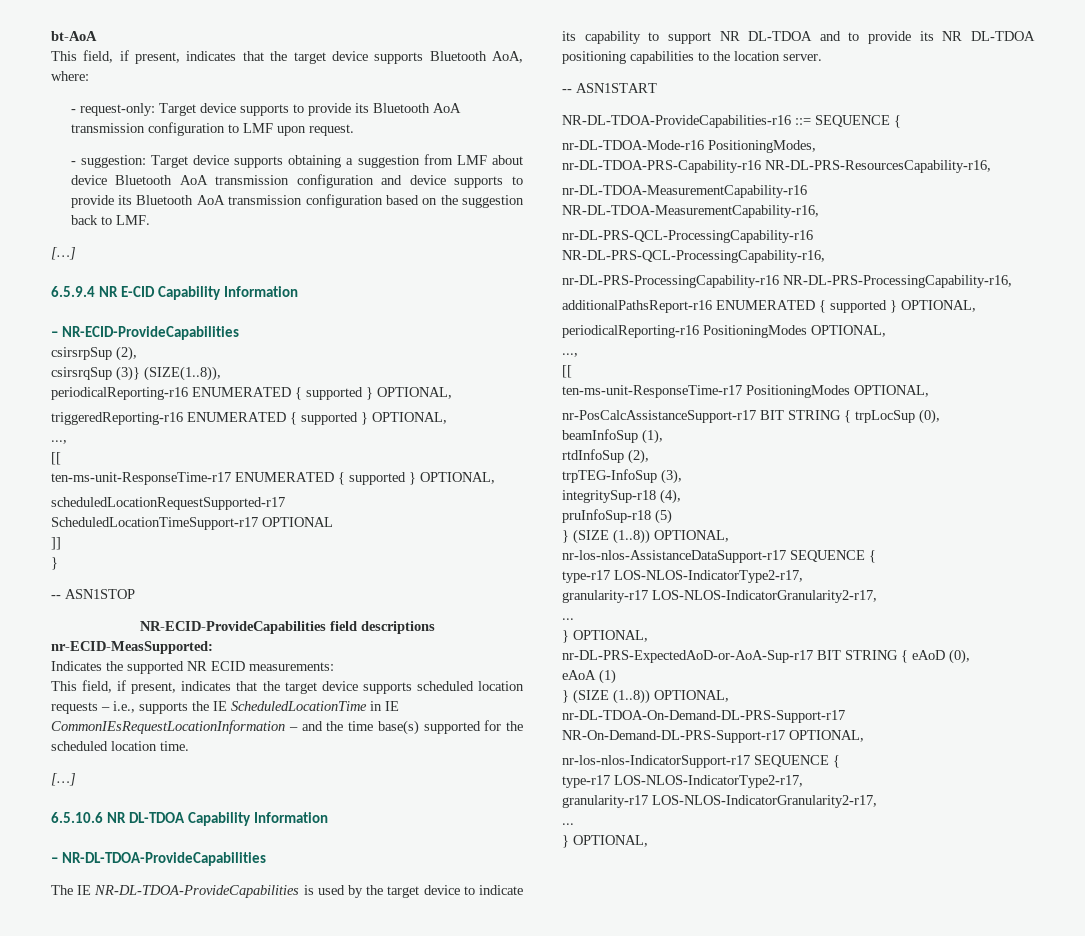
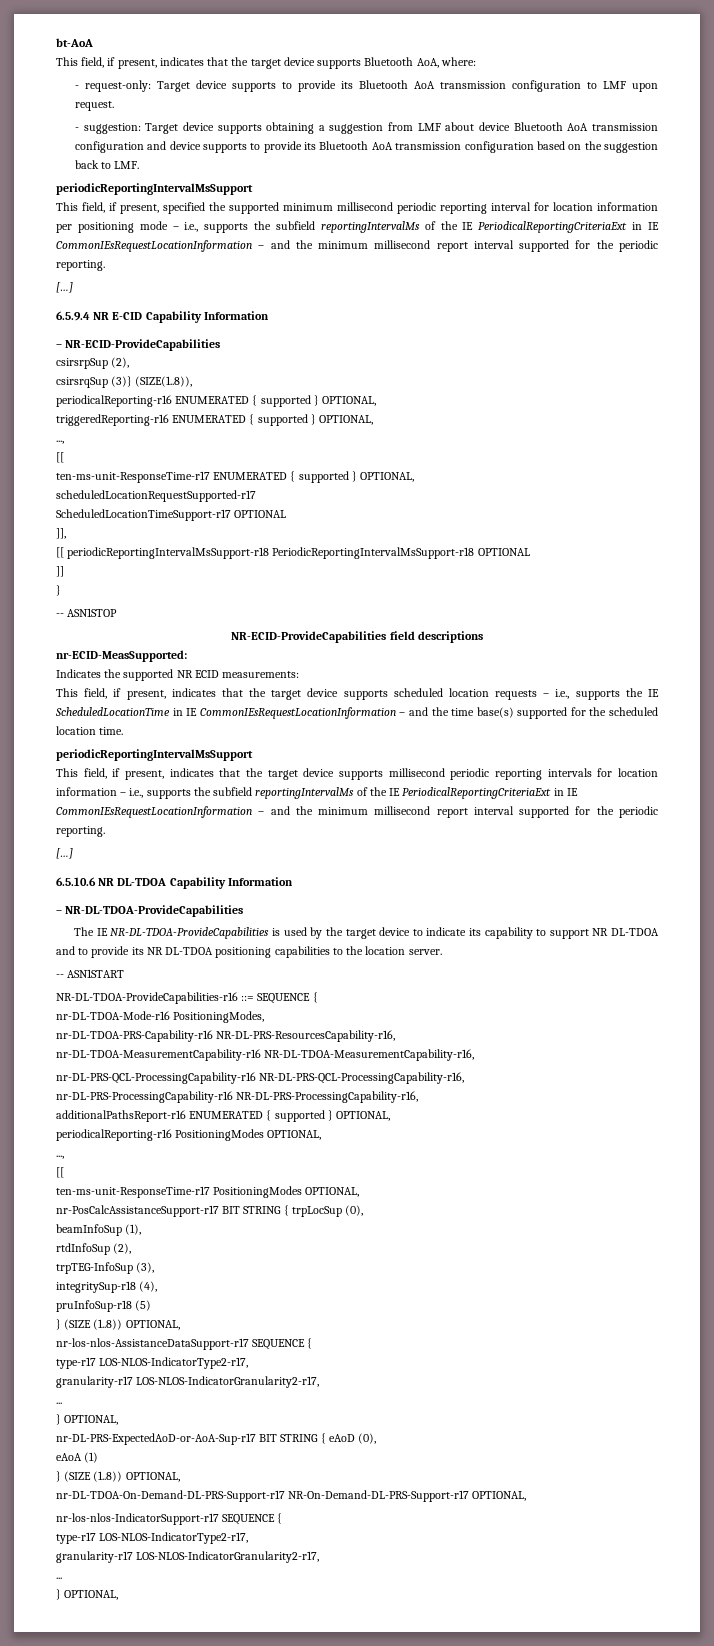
(150, 220) none -> [56,183,253,195] [56,202,658,214] [56,221,659,233] [56,240,658,252] [56,260,105,271] // periodicReportingIntervalMsSupport // This field, if present, specified the supported minimum millisecond periodic reporting interval for location information per positioning mode – i.e., supports the subfield reportingIntervalMs of the IE PeriodicalReportingCriteriaExt in IE CommonIEsRequestLocationInformation – and the minimum millisecond report interval supported for the periodic reporting.
(333, 522) none -> [56,528,66,539] [56,547,530,559] // ]], // [[ periodicReportingIntervalMsSupport-r18 PeriodicReportingIntervalMsSupport-r18 OPTIONAL
(189, 746) none -> [56,749,253,761] [56,768,658,780] [56,787,578,799] [56,806,658,818] [56,826,105,837] // periodicReportingIntervalMsSupport // This field, if present, indicates that the target device supports millisecond periodic reporting intervals for location information – i.e., supports the subfield reportingIntervalMs of the IE PeriodicalReportingCriteriaExt in IE CommonIEsRequestLocationInformation – and the minimum millisecond report interval supported for the periodic reporting.

